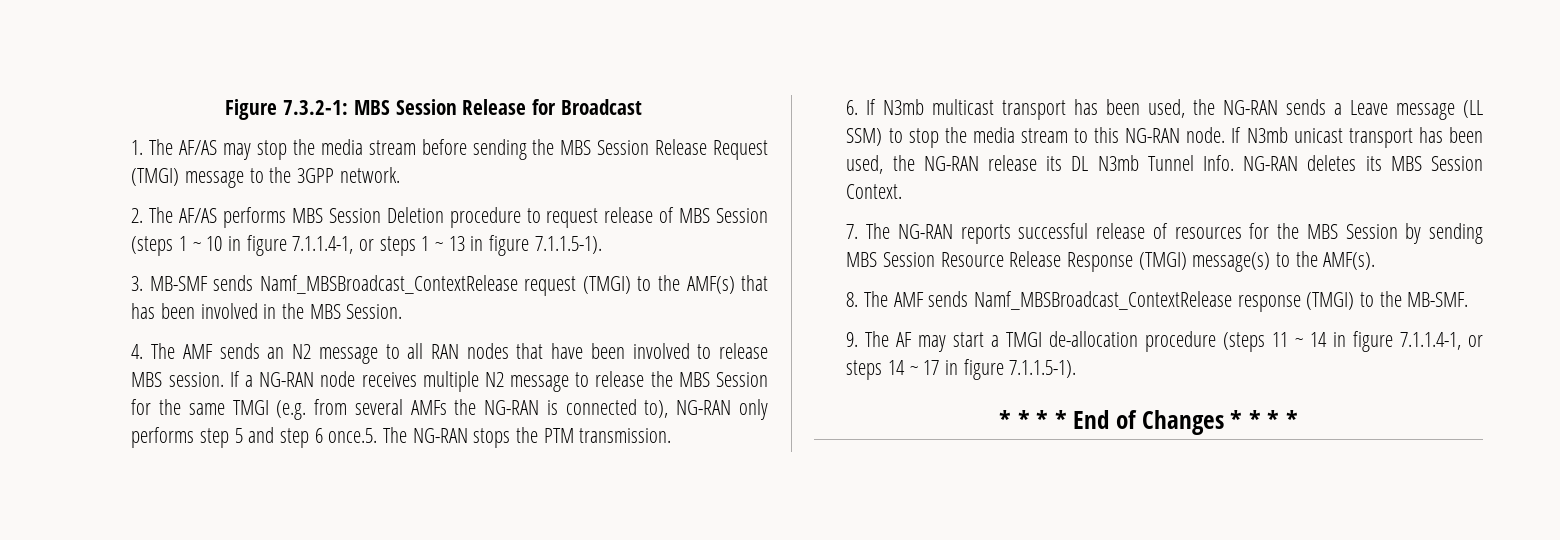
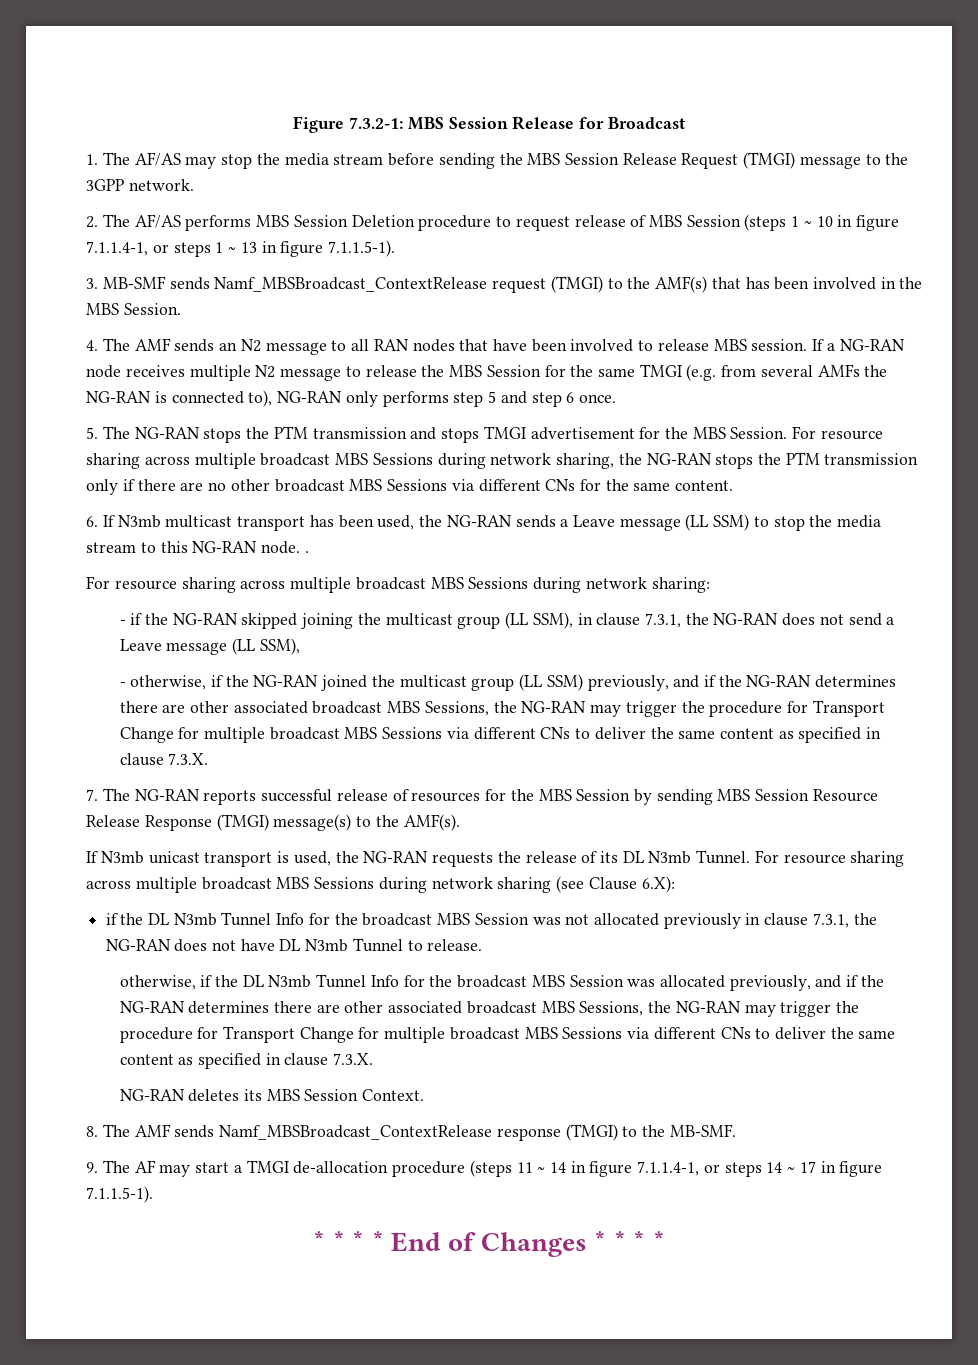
[328,428,378,443] once.5. -> [578,394,616,403] [86,427,99,439] once. // 5.
[579,428,672,443] transmission. -> [312,426,883,443] [86,452,919,469] [86,479,734,495] transmission and stops TMGI advertisement for the MBS Session. For resource sharing across multiple broadcast MBS Sessions during network sharing, the NG-RAN stops the PTM transmission only if there are no other broadcast MBS Sessions via different CNs for the same content.
[1231,127,1483,148] [846,155,1483,174] [846,184,903,199] If N3mb unicast transport has been used, the NG-RAN release its DL N3mb Tunnel Info. NG-RAN deletes its MBS Session Context. -> [304,551,309,553] [86,576,710,593] [119,612,895,629] [119,638,300,655] [119,674,897,691] [119,700,885,717] [119,727,882,743] [119,753,209,766] . // For resource sharing across multiple broadcast MBS Sessions during network sharing: // - if the NG-RAN skipped joining the multicast group (LL SSM), in clause 7.3.1, the NG-RAN does not send a Leave message (LL SSM), // - otherwise, if the NG-RAN joined the multicast group (LL SSM) previously, and if the NG-RAN determines there are other associated broadcast MBS Sessions, the NG-RAN may trigger the procedure for Transport Change for multiple broadcast MBS Sessions via different CNs to deliver the same content as specified in clause 7.3.X.
(1376, 261) none -> [86,850,905,867] [86,876,675,893] [105,912,877,929] [105,938,483,952] [119,974,884,991] [119,1001,859,1017] [119,1026,896,1043] [119,1053,374,1069] [119,1089,425,1102] // If N3mb unicast transport is used, the NG-RAN requests the release of its DL N3mb Tunnel. For resource sharing across multiple broadcast MBS Sessions during network sharing (see Clause 6.X): // if the DL N3mb Tunnel Info for the broadcast MBS Session was not allocated previously in clause 7.3.1, the NG-RAN does not have DL N3mb Tunnel to release. // otherwise, if the DL N3mb Tunnel Info for the broadcast MBS Session was allocated previously, and if the NG-RAN determines there are other associated broadcast MBS Sessions, the NG-RAN may trigger the procedure for Transport Change for multiple broadcast MBS Sessions via different CNs to deliver the same content as specified in clause 7.3.X. // NG-RAN deletes its MBS Session Context.

